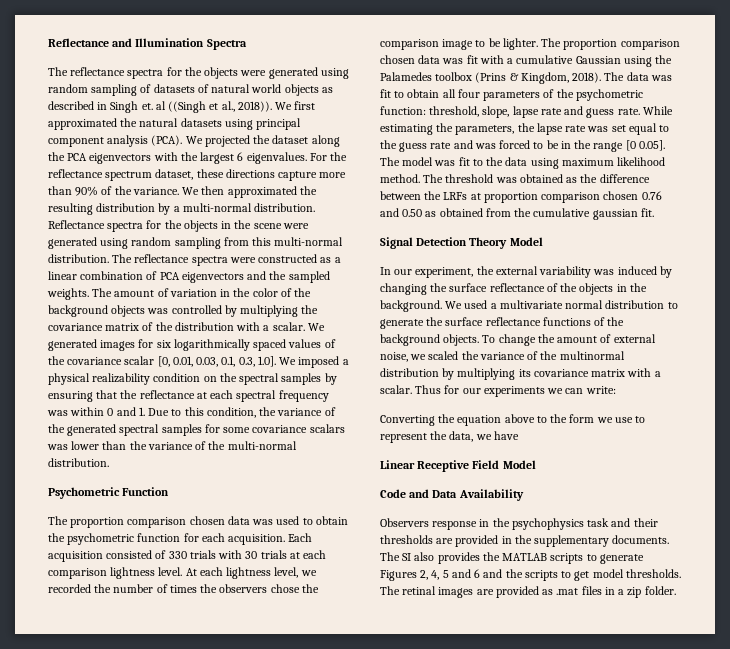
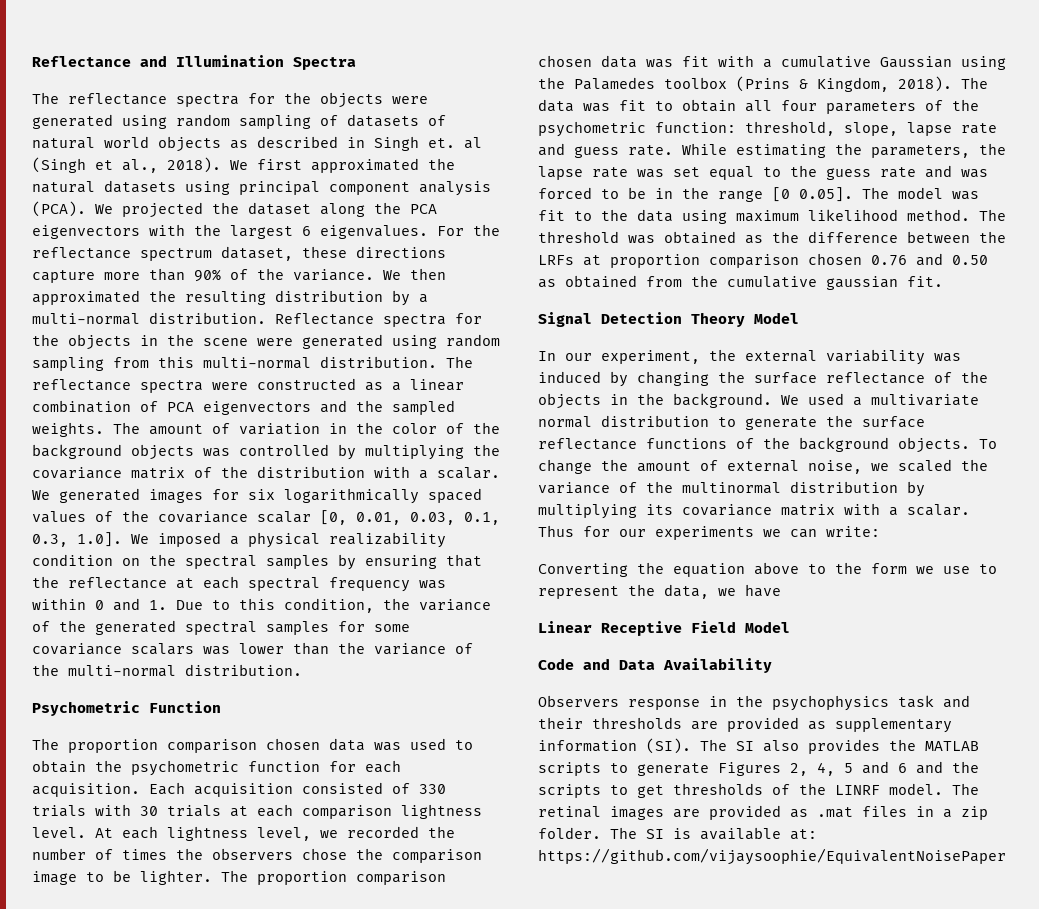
[168,101,207,113] ((Singh -> [32,157,86,173] (Singh
[237,101,272,112] 2018)). -> [167,157,221,173] 2018).
[501,535,670,547] in the supplementary documents. -> [808,718,952,733] [538,738,691,754] as supplementary information (SI).
[592,569,681,578] model thresholds. -> [673,783,943,795] thresholds of the LINRF model.
(676, 590) none -> [610,827,817,840] [538,848,1006,865] The SI is available at: https://github.com/vijaysoophie/EquivalentNoisePaper

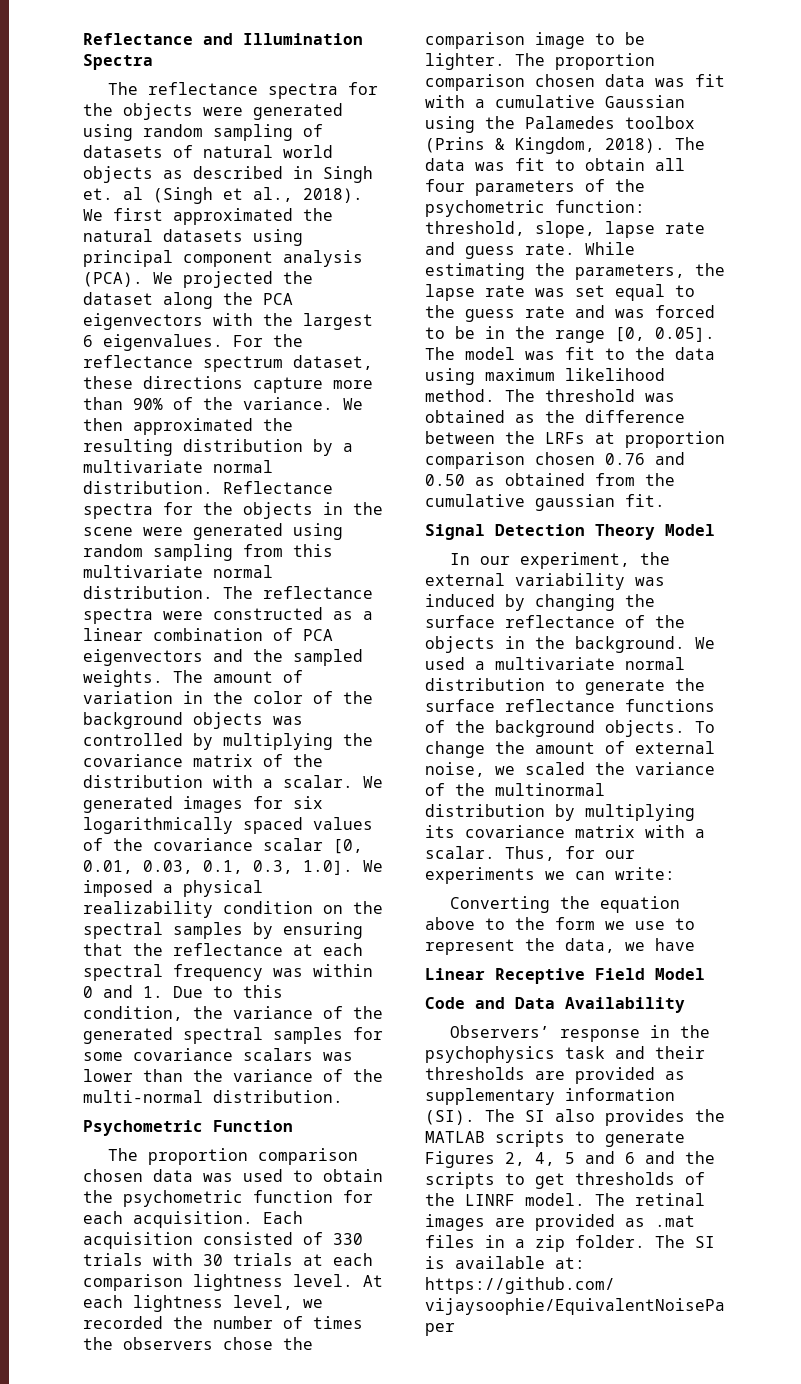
[32,313,140,325] multi-normal -> [83,460,273,473] multivariate normal
[203,357,311,369] multi-normal -> [83,565,273,578] multivariate normal
[772,187,790,202] [0 -> [615,327,645,342] [0,
[538,525,574,537] Thus -> [505,846,555,861] Thus,
[538,695,619,707] Observers -> [449,1025,550,1038] Observers’

